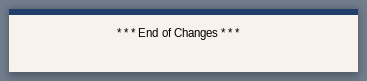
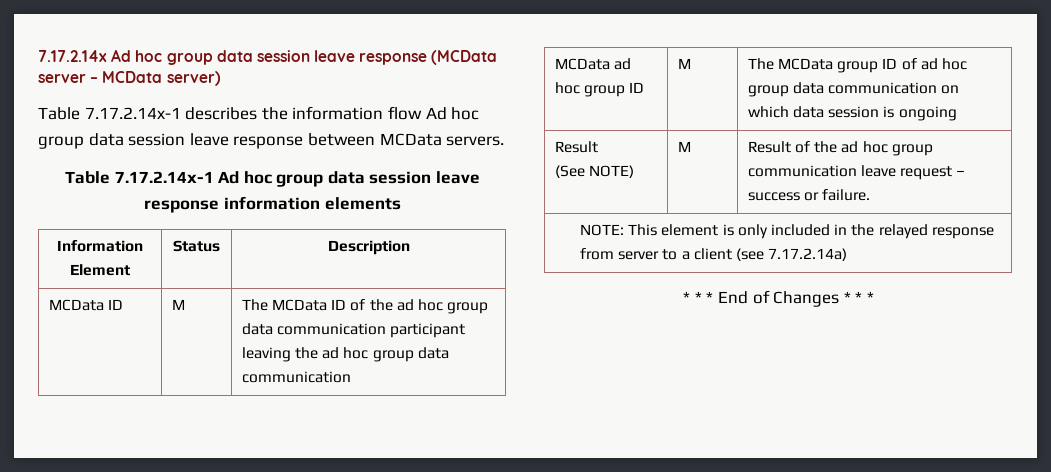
(117, 32) none -> [38,49,498,65] [38,71,221,86] [38,106,480,120] [38,133,505,149] [64,171,481,187] [144,196,401,213] [57,240,143,252] [70,264,130,276] [173,240,220,252] [327,240,410,255] [48,299,124,311] [171,299,185,310] [241,299,489,314] [241,323,466,338] [241,347,449,362] [241,371,351,383] [554,58,632,70] [554,82,645,97] [677,58,691,69] [747,58,967,73] [747,82,960,97] [747,106,957,121] [554,141,598,153] [554,165,635,178] [677,141,691,152] [747,141,933,156] [747,165,966,180] [747,189,871,201] [580,224,994,239] [580,248,848,261] 7.17.2.14x Ad hoc group data session leave response (MCData server – MCData server) // Table 7.17.2.14x-1 describes the information flow Ad hoc group data session leave response between MCData servers. // Table 7.17.2.14x-1 Ad hoc group data session leave response information elements // Information Element | Status | Description // MCData ID | M | The MCData ID of the ad hoc group data communication participant leaving the ad hoc group data communication // MCData ad hoc group ID | M | The MCData group ID of ad hoc group data communication on which data session is ongoing // Result // (See NOTE) | M | Result of the ad hoc group communication leave request – success or failure. // NOTE: This element is only included in the relayed response from server to a client (see 7.17.2.14a) //

